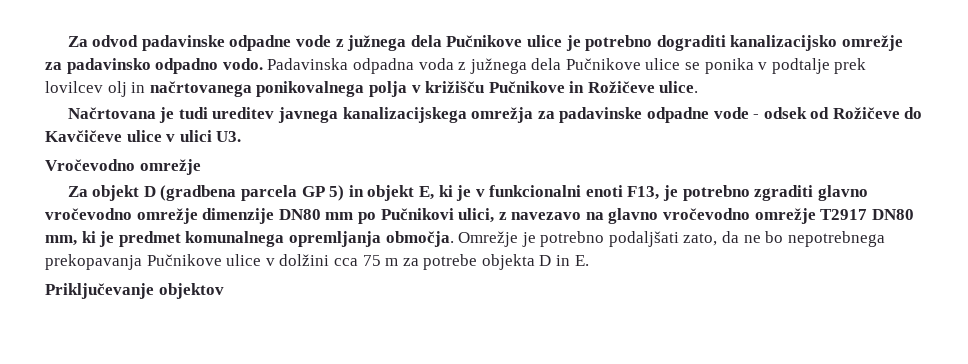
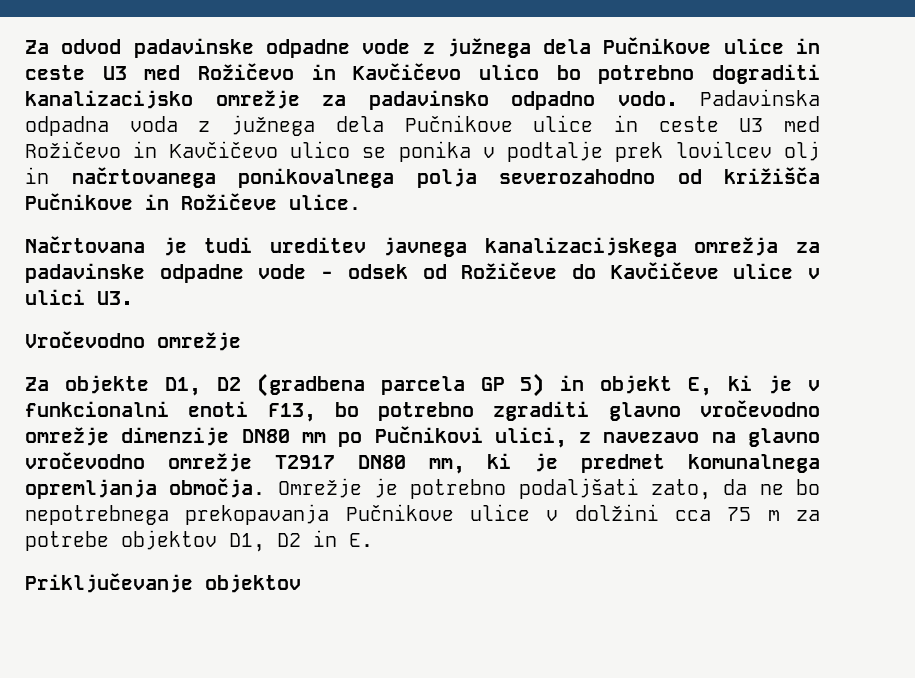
[565,35,581,51] je -> [795,38,820,54] [25,63,581,80] in ceste U3 med Rožičevo in Kavčičevo ulico bo
(681, 64) none -> [613,115,821,132] [25,141,350,158] in ceste U3 med Rožičevo in Kavčičevo ulico
[411,81,485,93] v križišču -> [499,167,820,184] severozahodno od križišča
[92,185,156,201] objekt D -> [64,375,241,396] objekte D1, D2
[663,185,679,201] je -> [334,402,359,417] bo
[481,254,552,270] objekta D -> [121,530,301,552] objektov D1, D2

